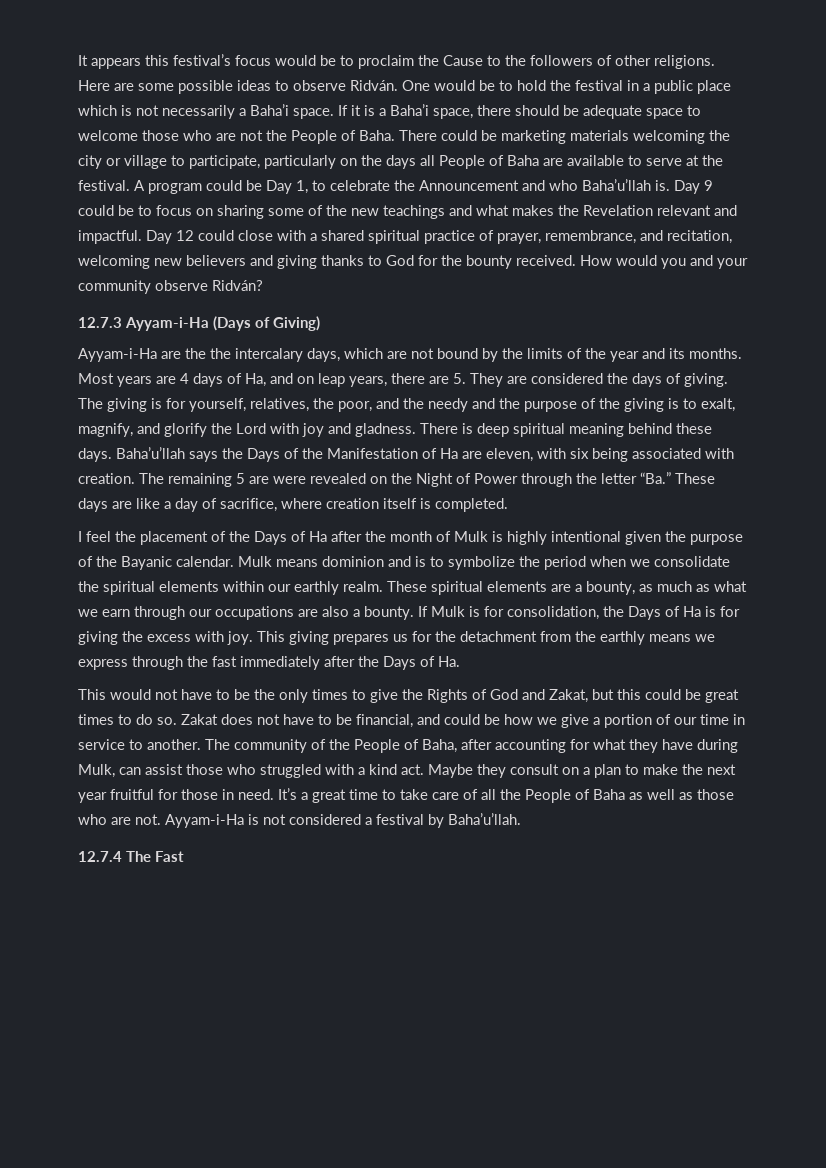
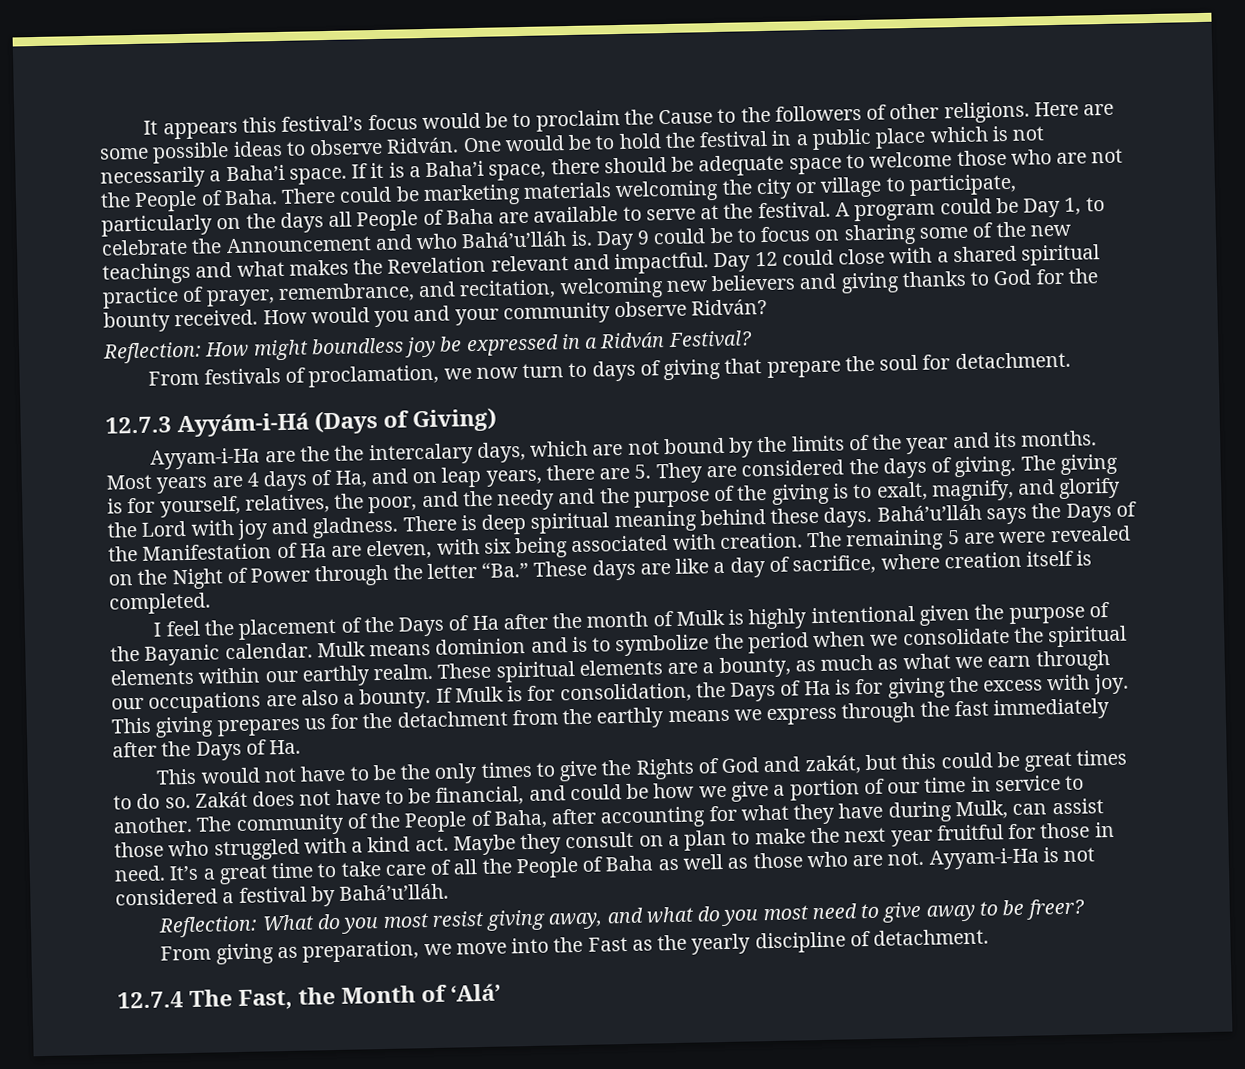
[582,179,651,191] Baha’u’llah -> [461,231,568,249] Bahá’u’lláh
(263, 285) none -> [102,330,753,364] [148,351,1071,388] // Reflection: How might boundless joy be expressed in a Ridván Festival? // From festivals of proclamation, we now turn to days of giving that prepare the soul for detachment.
[125,317,210,331] Ayyam-i-Ha -> [177,412,310,438] Ayyám-i-Há
[116,447,185,459] Baha’u’llah -> [876,504,982,522] Bahá’u’lláh
[549,689,588,703] Zakat, -> [804,755,861,775] zakát,
[181,714,218,725] Zakat -> [194,791,248,808] Zakát
[448,813,521,825] [78,851,185,862] Baha’u’llah. // 12.7.4 The Fast -> [339,883,450,901] [158,898,1086,938] [160,928,990,965] [117,983,502,1011] Bahá’u’lláh. // Reflection: What do you most resist giving away, and what do you most need to give away to be freer? // From giving as preparation, we move into the Fast as the yearly discipline of detachment. // 12.7.4 The Fast, the Month of ‘Alá’

